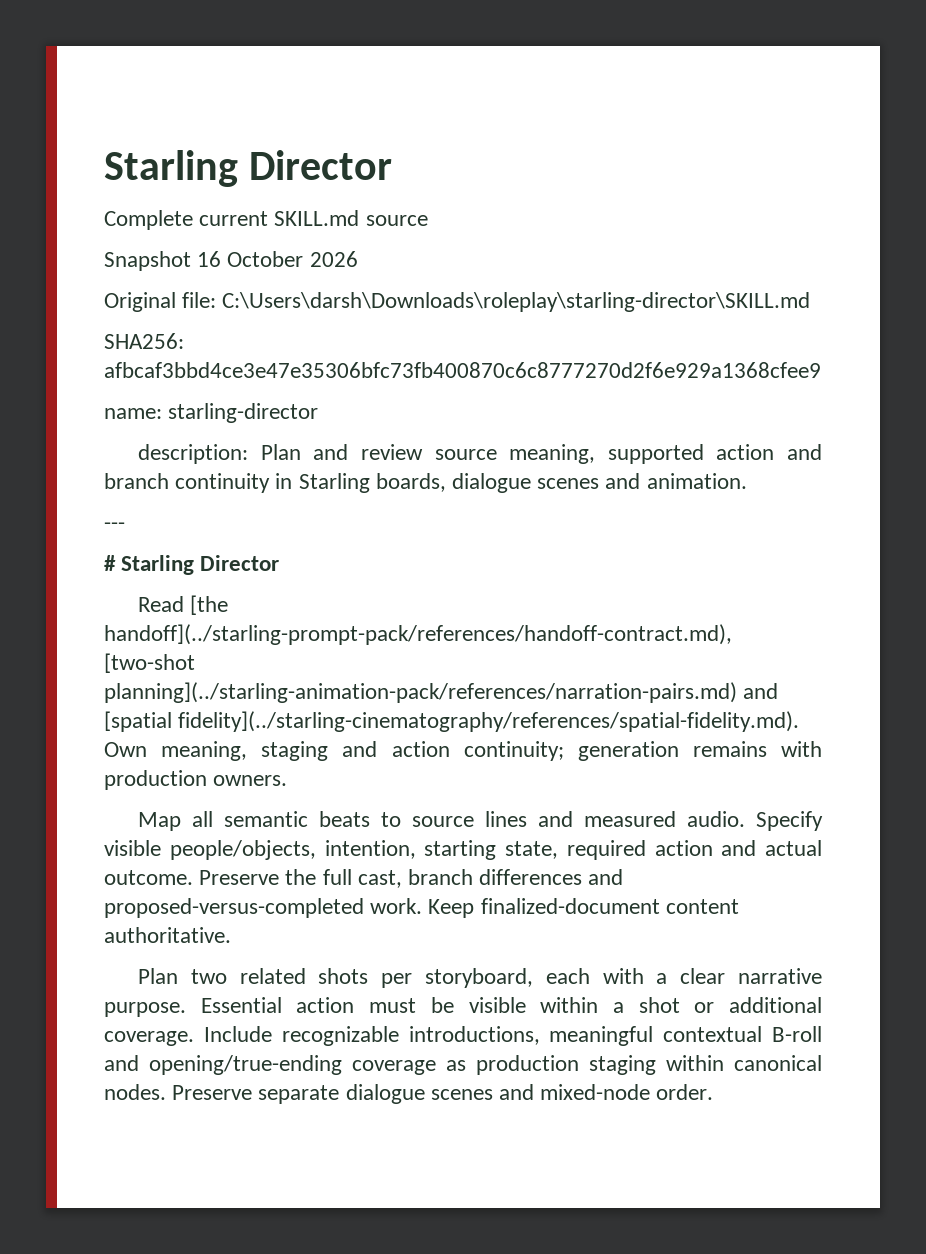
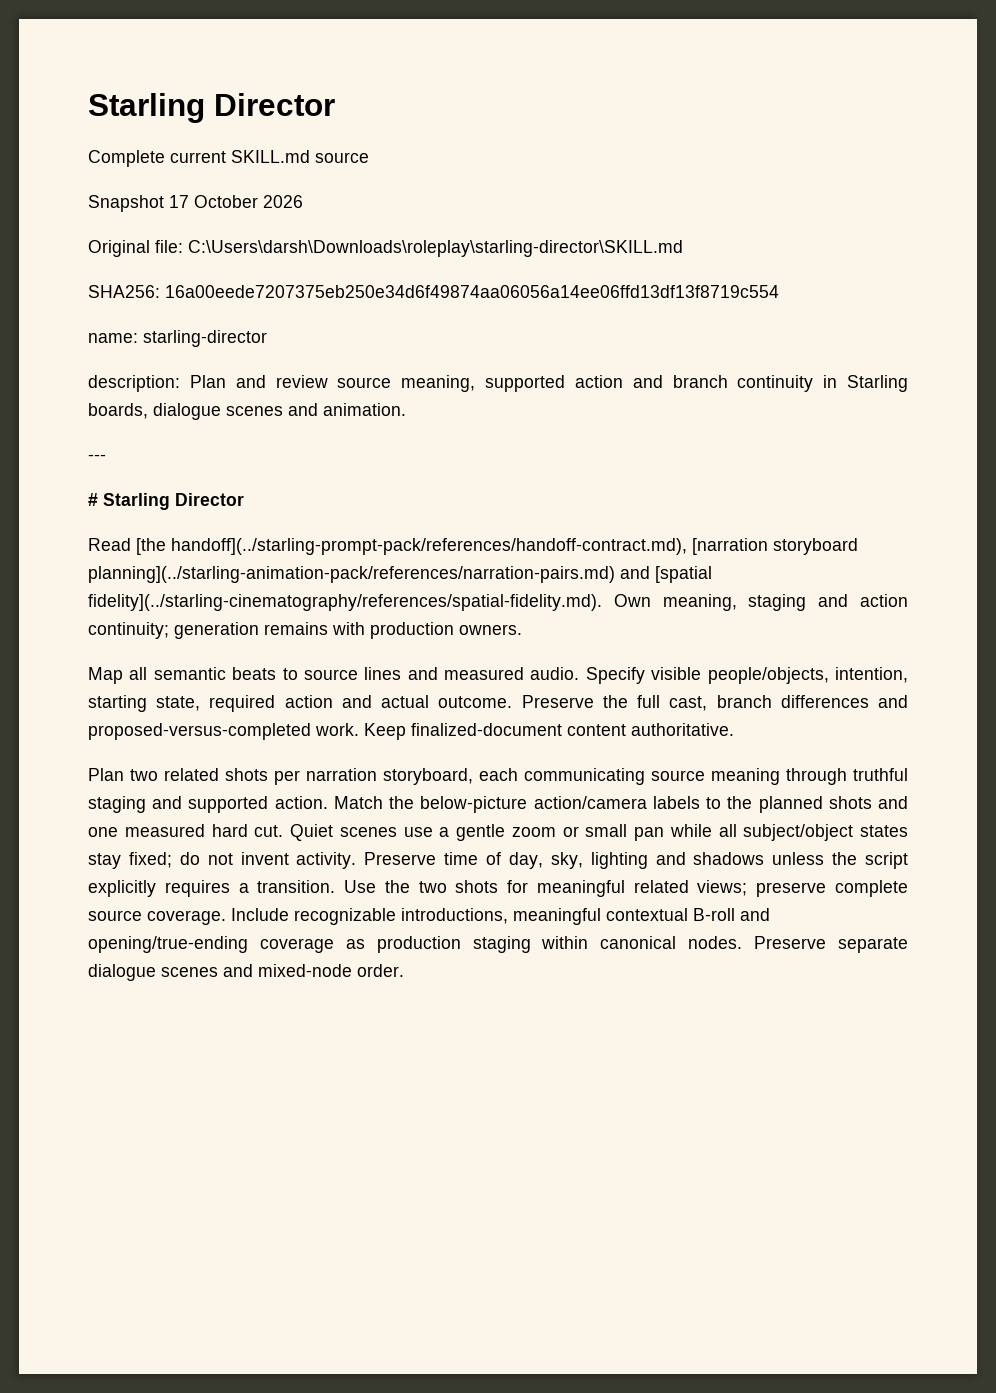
[197,251,222,267] 16 -> [169,195,189,208] 17
[104,362,821,378] afbcaf3bbd4ce3e47e35306bfc73fb400870c6c8777270d2f6e929a1368cfee9 -> [165,285,779,298] 16a00eede7207375eb250e34d6f49874aa06056a14ee06ffd13df13f8719c554
[104,653,195,673] [two-shot -> [692,538,858,555] [narration storyboard
(413, 980) none -> [306,768,377,781] narration
[602,968,822,984] [104,997,822,1017] with a clear narrative purpose. Essential action must be visible within a shot or additional -> [524,768,908,785] [88,796,909,813] [88,824,908,841] [88,852,908,869] [88,880,908,897] [88,910,142,921] communicating source meaning through truthful staging and supported action. Match the below-picture action/camera labels to the planned shots and one measured hard cut. Quiet scenes use a gentle zoom or small pan while all subject/object states stay fixed; do not invent activity. Preserve time of day, sky, lighting and shadows unless the script explicitly requires a transition. Use the two shots for meaningful related views; preserve complete source

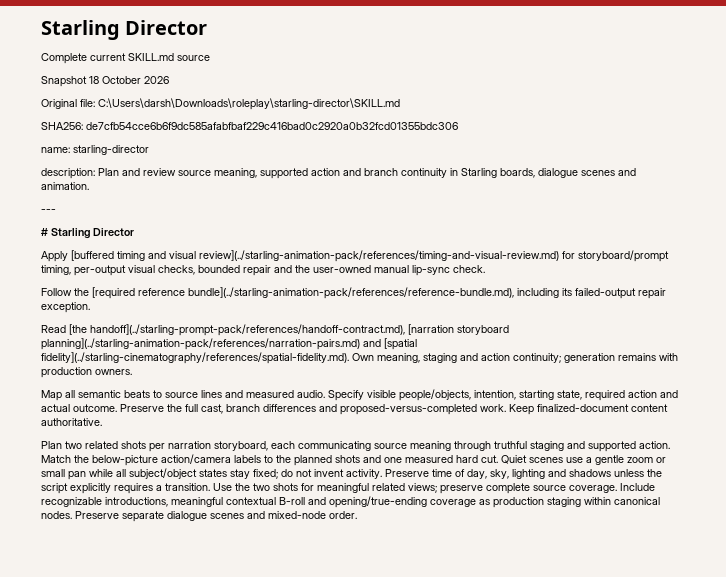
[169,195,189,208] 17 -> [89,76,99,84] 18
[165,285,779,298] 16a00eede7207375eb250e34d6f49874aa06056a14ee06ffd13df13f8719c554 -> [86,122,458,130] de7cfb54cce6b6f9dc585afabfbaf229c416bad0c2920a0b32fcd01355bdc306
(244, 499) none -> [41,250,669,262] [41,265,485,276] [41,287,666,299] [41,302,90,313] // Apply [buffered timing and visual review](../starling-animation-pack/references/timing-and-visual-review.md) for storyboard/prompt timing, per-output visual checks, bounded repair and the user-owned manual lip-sync check. // Follow the [required reference bundle](../starling-animation-pack/references/reference-bundle.md), including its failed-output repair exception.

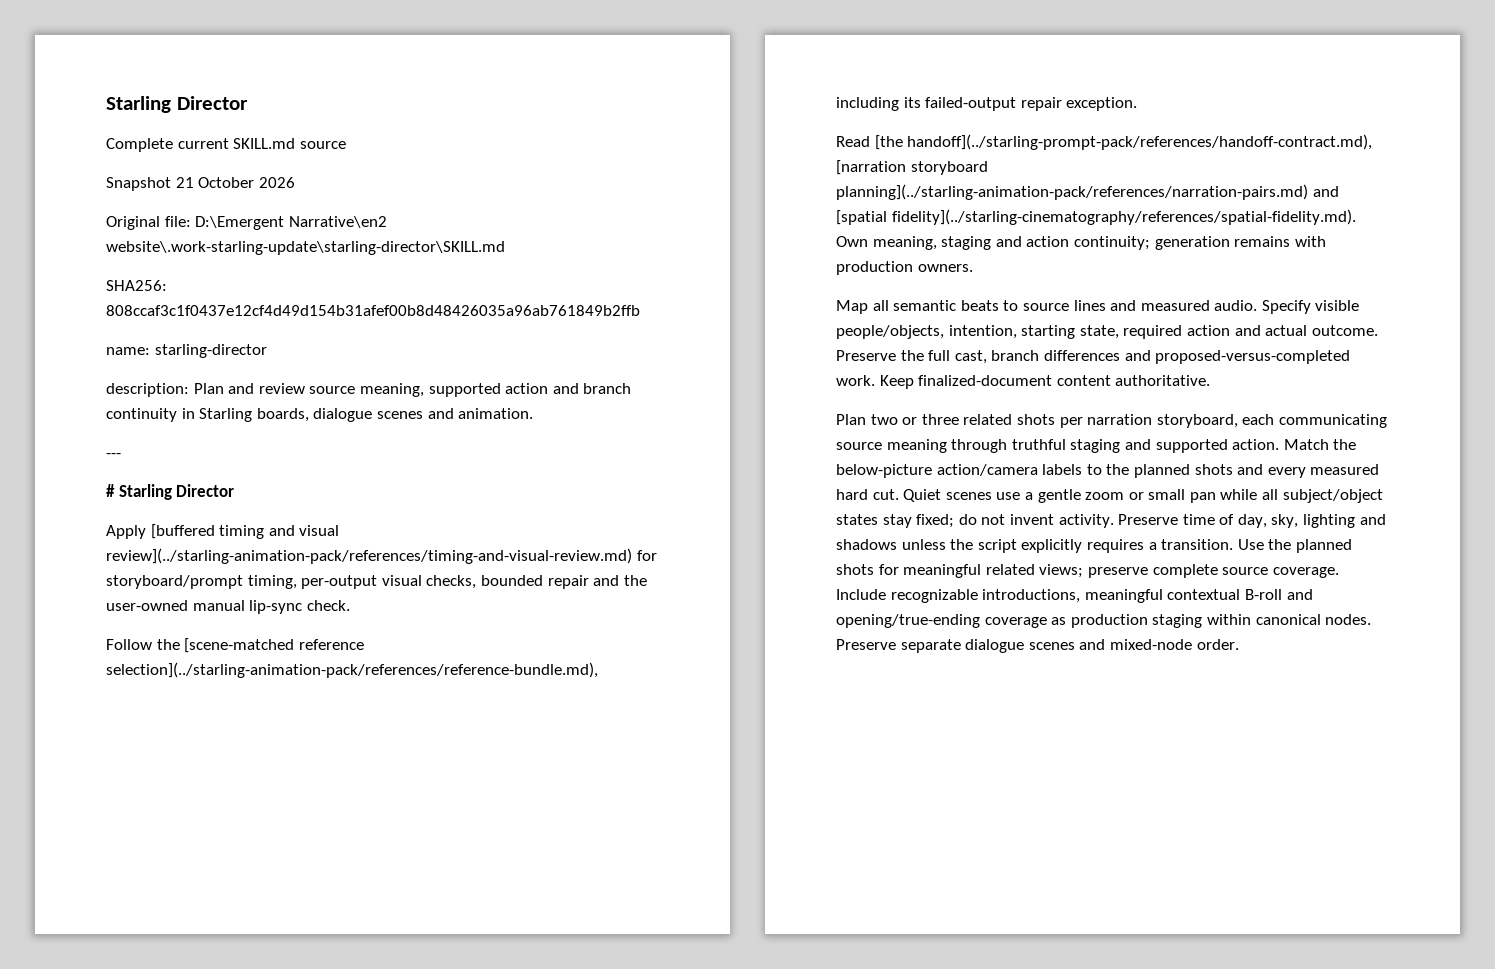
[89,76,99,84] 18 -> [175,177,194,188] 21
[98,98,400,110] C:\Users\darsh\Downloads\roleplay\starling-director\SKILL.md -> [195,216,387,230] [106,241,505,255] D:\Emergent Narrative\en2 website\.work-starling-update\starling-director\SKILL.md
[86,122,458,130] de7cfb54cce6b6f9dc585afabfbaf229c416bad0c2920a0b32fcd01355bdc306 -> [106,305,640,316] 808ccaf3c1f0437e12cf4d49d154b31afef00b8d48426035a96ab761849b2ffb
[92,287,514,299] [required reference bundle](../starling-animation-pack/references/reference-bundle.md), -> [184,638,364,653] [106,662,598,678] [scene-matched reference selection](../starling-animation-pack/references/reference-bundle.md),
(82, 445) none -> [902,414,959,425] or three
[384,457,402,463] one -> [1267,467,1306,478] every
[253,483,270,491] two -> [1295,539,1352,553] planned

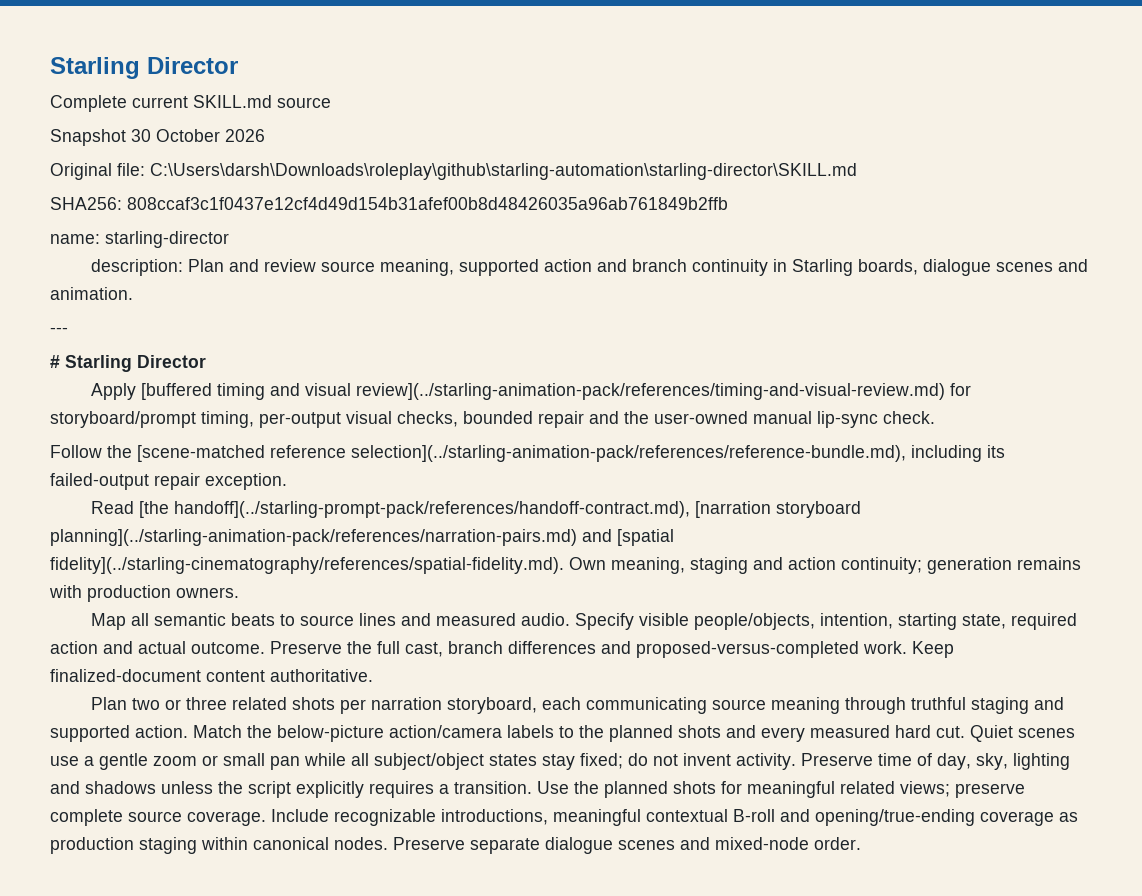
[175,177,194,188] 21 -> [131,129,151,142] 30
[195,216,387,230] [106,241,505,255] D:\Emergent Narrative\en2 website\.work-starling-update\starling-director\SKILL.md -> [150,163,857,180] C:\Users\darsh\Downloads\roleplay\github\starling-automation\starling-director\SKILL.md

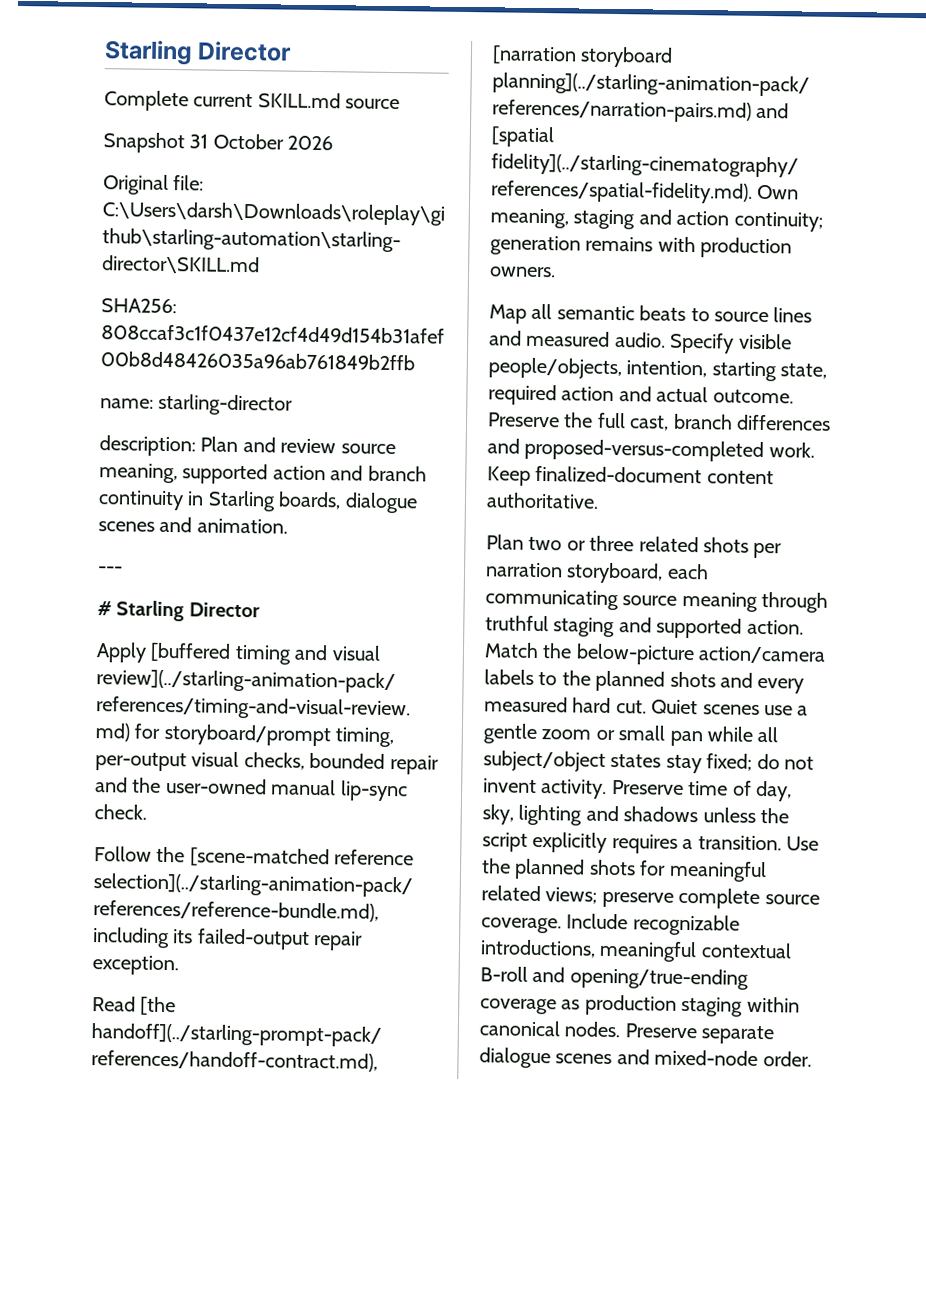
[131,129,151,142] 30 -> [189,134,209,149] 31

